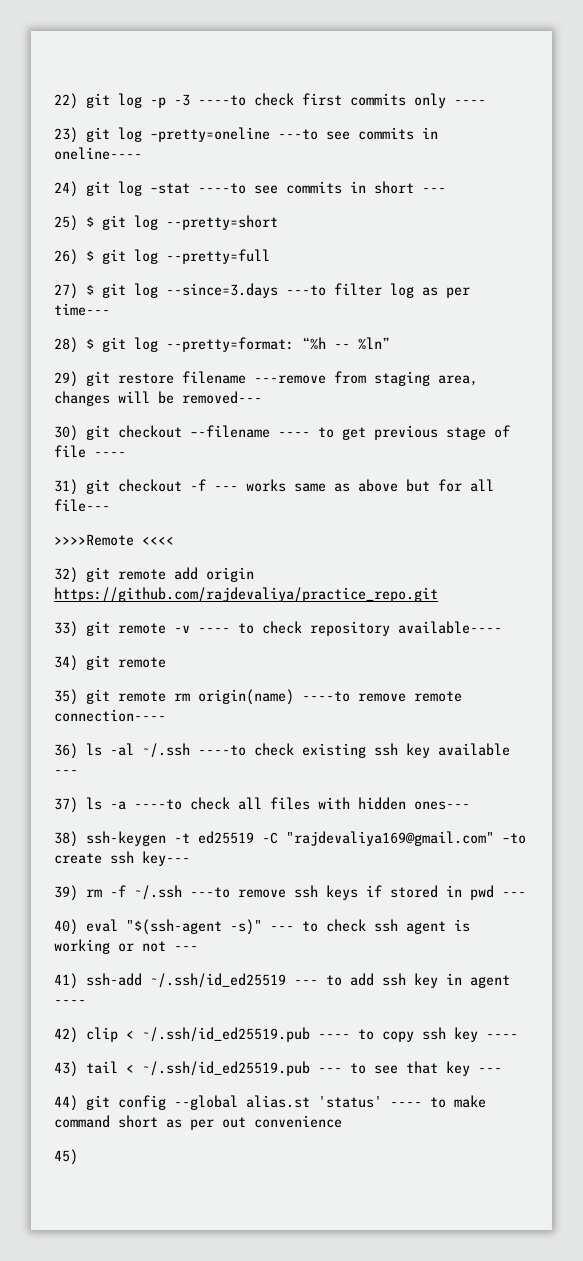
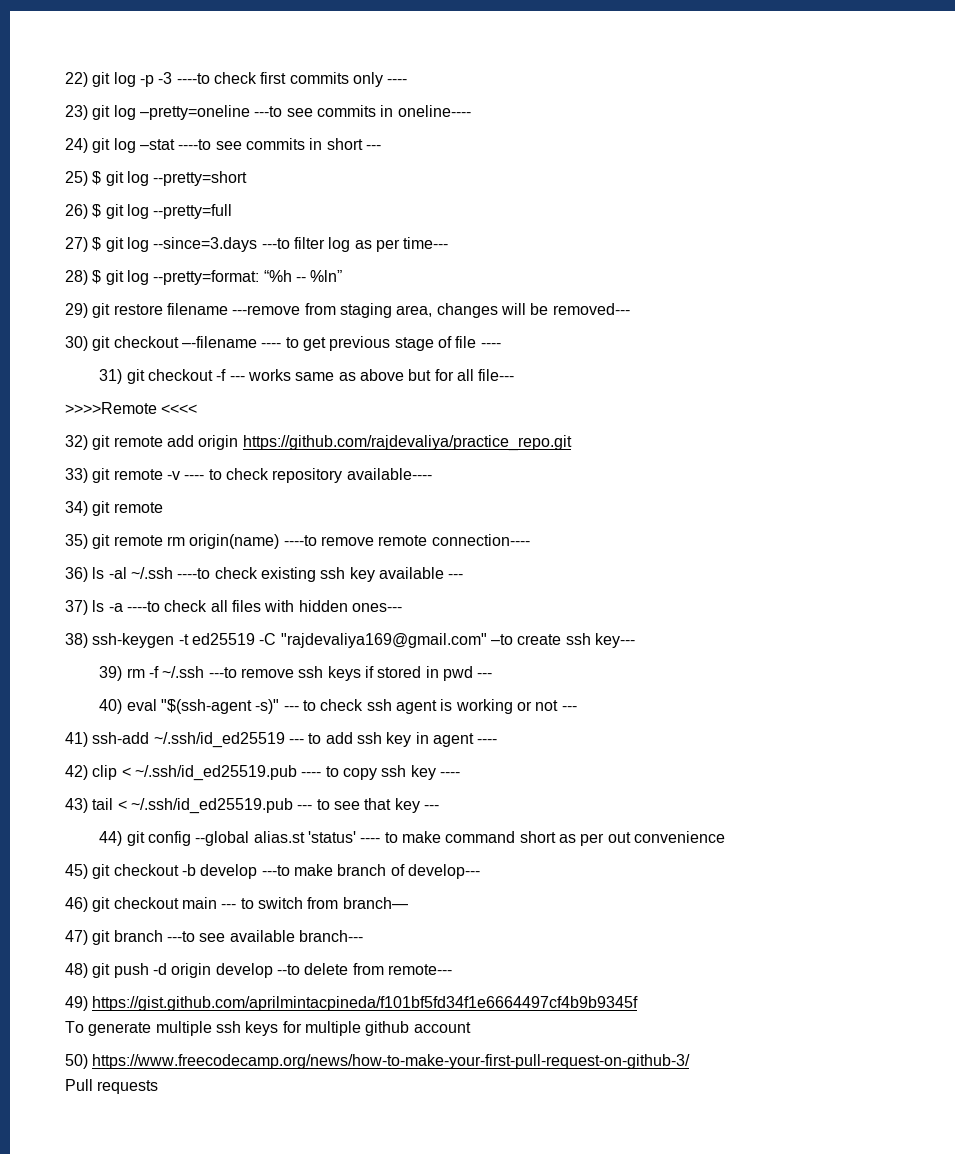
(78, 1157) none -> [92,864,480,879] [65,897,408,912] [65,930,363,945] [65,963,452,978] [65,996,639,1011] [65,1021,471,1036] [65,1054,691,1069] [65,1079,159,1094] git checkout -b develop ---to make branch of develop--- // 46) git checkout main --- to switch from branch— // 47) git branch ---to see available branch--- // 48) git push -d origin develop --to delete from remote--- // 49) https://gist.github.com/aprilmintacpineda/f101bf5fd34f1e6664497cf4b9b9345f // To generate multiple ssh keys for multiple github account // 50) https://www.freecodecamp.org/news/how-to-make-your-first-pull-request-on-github-3/ // Pull requests

